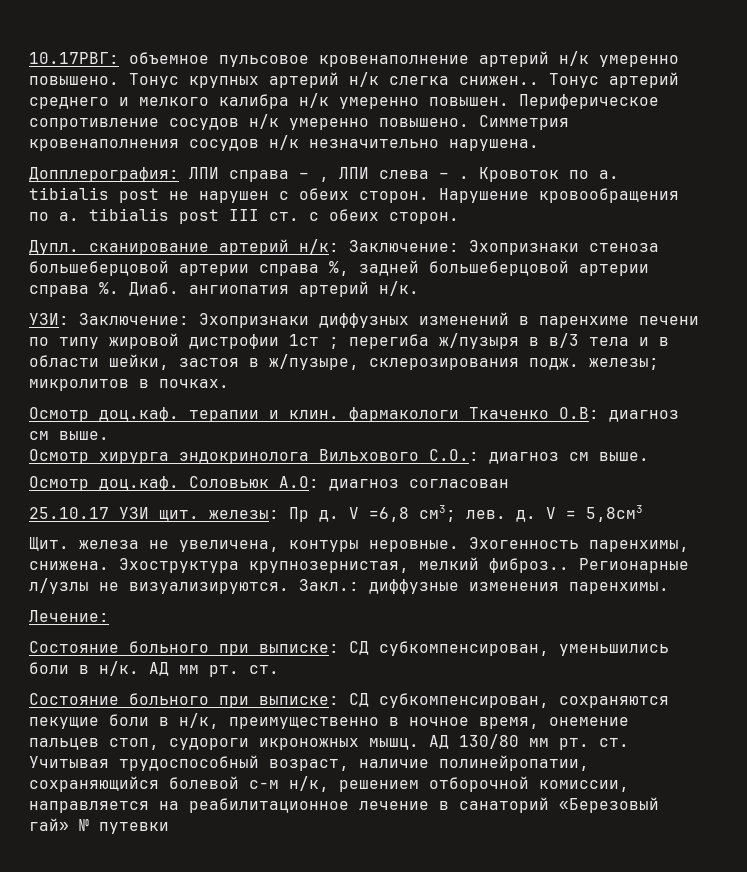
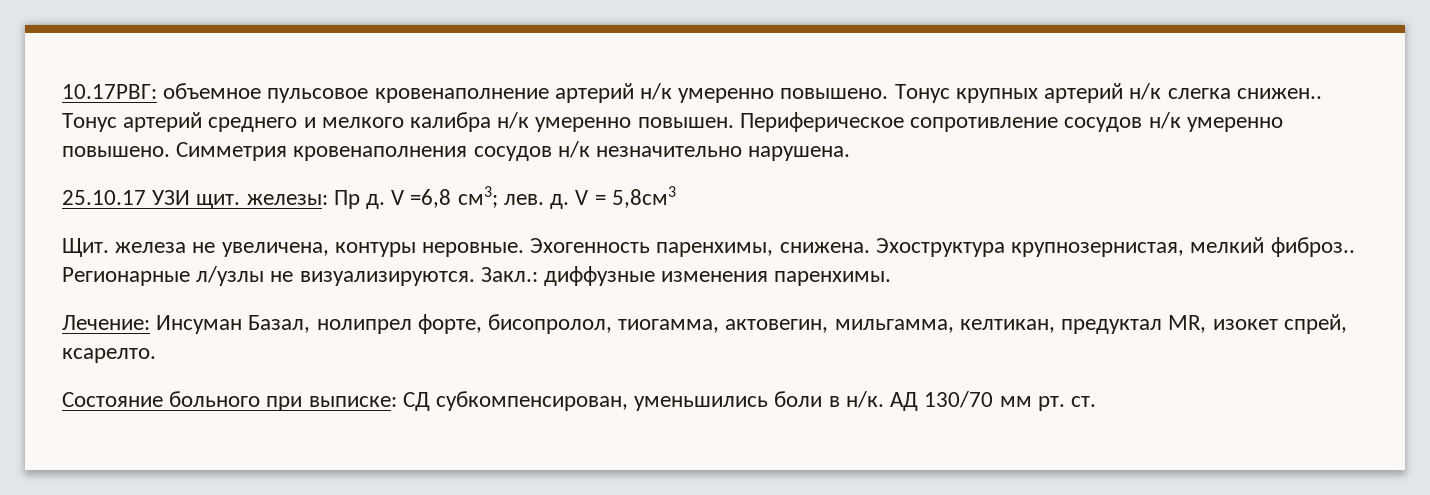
[29,167,619,182] [29,187,679,203] [29,208,459,224] [29,239,659,255] [29,260,649,276] [29,281,419,297] [29,312,699,328] [29,333,669,349] [29,354,659,370] [29,379,229,391] [29,407,679,422] [29,431,109,440] [29,449,649,464] [29,476,509,491] // Допплерография: ЛПИ справа – , ЛПИ слева – . Кровоток по а. tibialis роst не нарушен с обеих сторон. Нарушение кровообращения по а. tibialis роst III ст. с обеих сторон. // Дупл. сканирование артерий н/к: Заключение: Эхопризнаки стеноза большеберцовой артерии справа %, задней большеберцовой артерии справа %. Диаб. ангиопатия артерий н/к. // УЗИ: Заключение: Эхопризнаки диффузных изменений в паренхиме печени по типу жировой дистрофии 1ст ; перегиба ж/пузыря в в/3 тела и в области шейки, застоя в ж/пузыре, склерозирования подж. железы; микролитов в почках. // Осмотр доц.каф. терапии и клин. фармакологи Ткаченко О.В: диагноз см выше. // Осмотр хирурга эндокринолога Вильхового С.О.: диагноз см выше. // Осмотр доц.каф. Соловьюк А.О: диагноз согласован -> (851, 153) none
(109, 616) none -> [156,314,1347,334] [62,348,156,363] Инсуман Базал, нолипрел форте, бисопролол, тиогамма, актовегин, мильгамма, келтикан, предуктал MR, изокет спрей, ксарелто.
[179,665,279,677] [29,693,669,708] [29,713,629,729] [29,734,629,750] [29,755,589,771] [29,776,629,792] [29,797,659,813] [29,818,169,834] мм рт. ст. // Состояние больного при выписке: СД субкомпенсирован, сохраняются пекущие боли в н/к, преимущественно в ночное время, онемение пальцев стоп, судороги икроножных мышц. АД 130/80 мм рт. ст. Учитывая трудоспособный возраст, наличие полинейропатии, сохраняющийся болевой с-м н/к, решением отборочной комиссии, направляется на реабилитационное лечение в санаторий «Березовый гай» № путевки -> [924,391,1096,411] 130/70 мм рт. ст.

